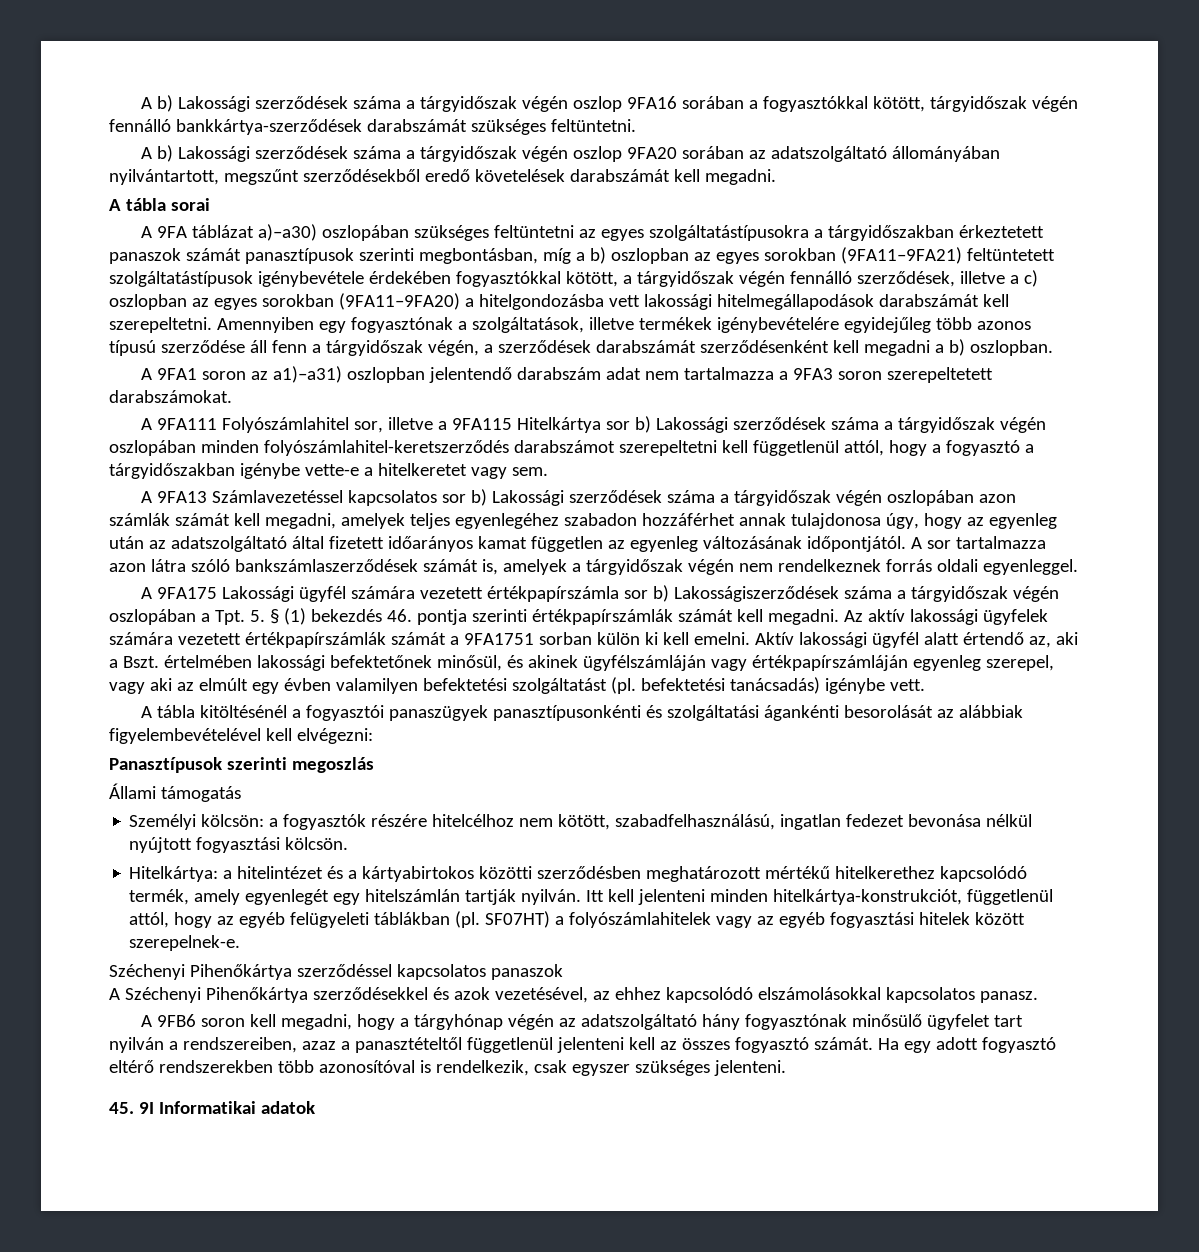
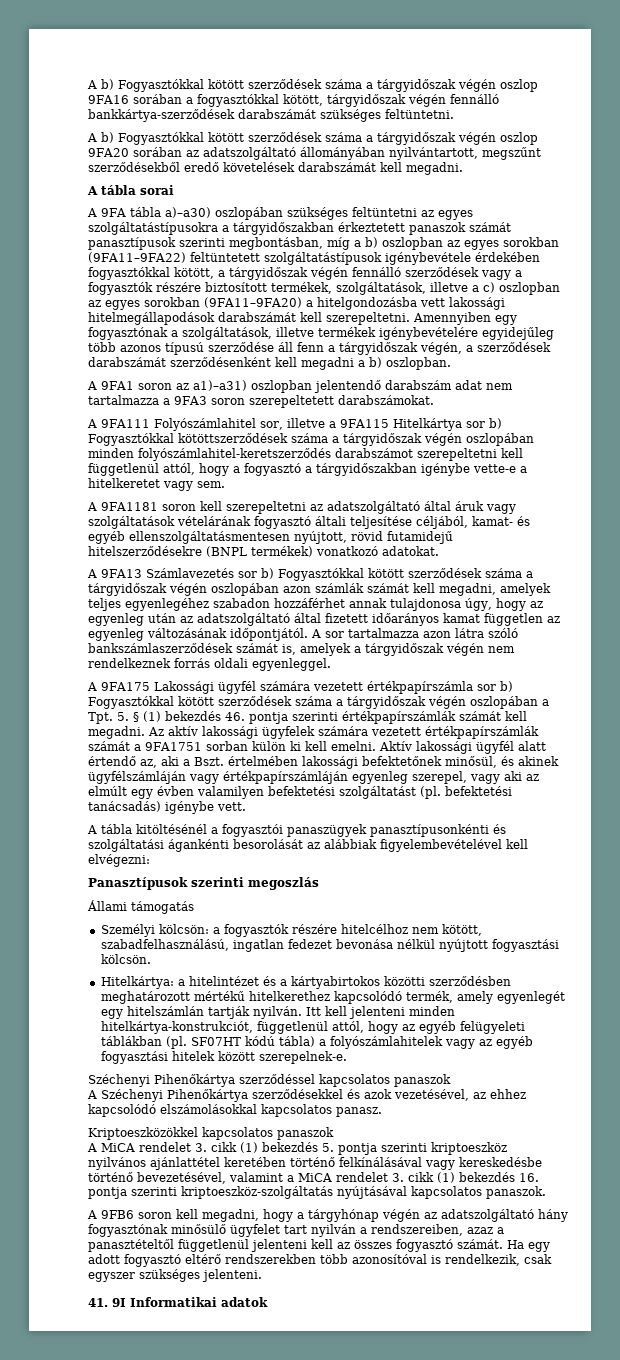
[141,95,251,112] A b) Lakossági -> [87,79,244,92] A b) Fogyasztókkal kötött
[178,146,251,162] Lakossági -> [118,132,244,145] Fogyasztókkal kötött
[192,225,255,238] táblázat -> [130,207,161,217] tábla
[840,247,962,264] (9FA11–9FA21) -> [88,252,186,263] (9FA11–9FA22)
[856,271,955,287] szerződések, -> [405,267,522,280] [88,282,426,295] szerződések vagy a fogyasztók részére biztosított termékek, szolgáltatások,
[656,417,827,433] Lakossági szerződések -> [88,433,288,446] Fogyasztókkal kötöttszerződések
[157,489,565,506] 9FA13 Számlavezetéssel kapcsolatos sor b) Lakossági -> [101,501,516,514] [88,516,530,529] [88,531,453,544] [88,546,439,557] [87,568,404,581] 9FA1181 soron kell szerepeltetni az adatszolgáltató által áruk vagy szolgáltatások vételárának fogyasztó általi teljesítése céljából, kamat- és egyéb ellenszolgáltatásmentesen nyújtott, rövid futamidejű hitelszerződésekre (BNPL termékek) vonatkozó adatokat. // A 9FA13 Számlavezetés sor b) Fogyasztókkal kötött
[674,586,840,602] Lakosságiszerződések -> [88,696,292,709] Fogyasztókkal kötött szerződések
[485,911,551,928] SF07HT) -> [190,1036,315,1047] SF07HT kódú tábla)
(1038, 997) none -> [88,1127,334,1140] [87,1142,507,1155] [88,1157,542,1170] [88,1172,539,1184] [88,1186,546,1199] // Kriptoeszközökkel kapcsolatos panaszok // A MiCA rendelet 3. cikk (1) bekezdés 5. pontja szerinti kriptoeszköz nyilvános ajánlattétel keretében történő felkínálásával vagy kereskedésbe történő bevezetésével, valamint a MiCA rendelet 3. cikk (1) bekezdés 16. pontja szerinti kriptoeszköz-szolgáltatás nyújtásával kapcsolatos panaszok.
[109,1102,134,1114] 45. -> [88,1298,108,1307] 41.

